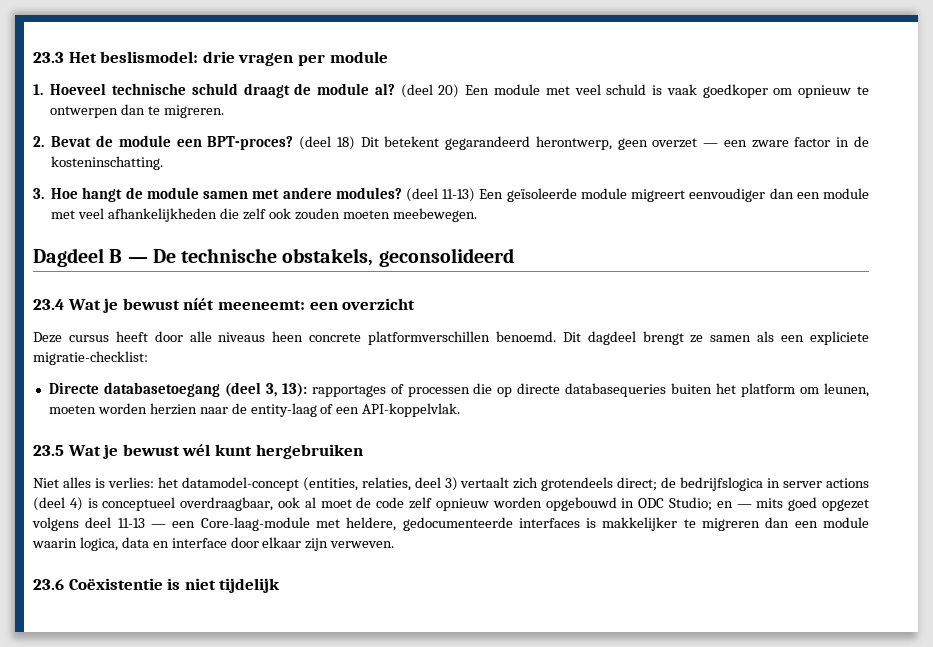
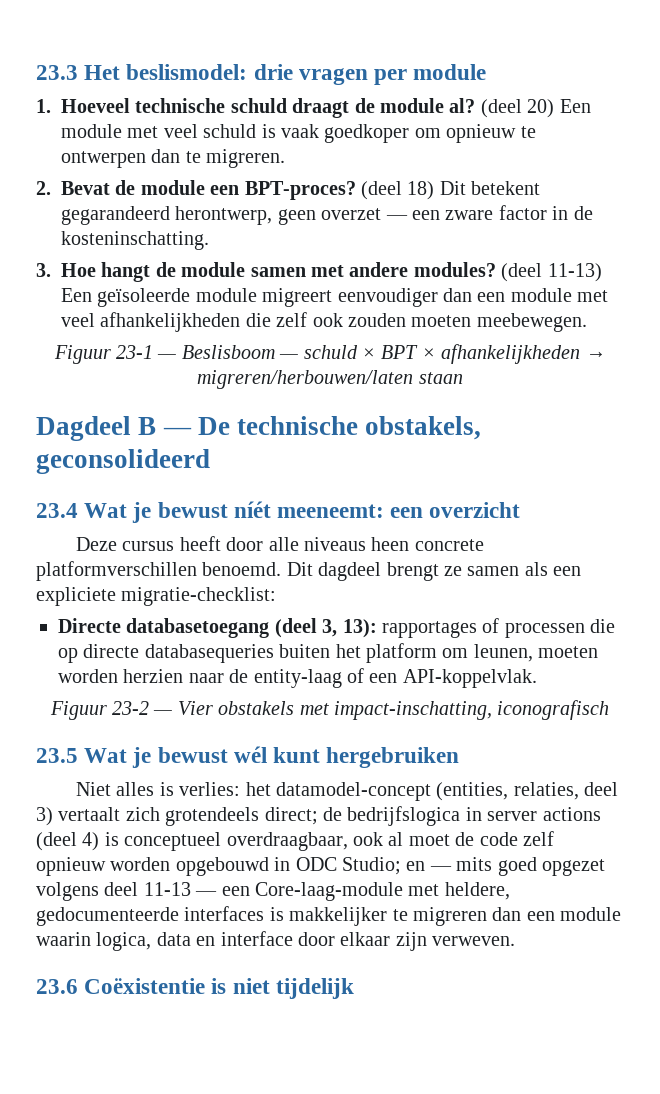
(477, 215) none -> [53,344,606,364] [197,370,463,389] // Figuur 23-1 — Beslisboom — schuld × BPT × afhankelijkheden → migreren/herbouwen/laten staan
(461, 410) none -> [49,700,610,720] // Figuur 23-2 — Vier obstakels met impact-inschatting, iconografisch

